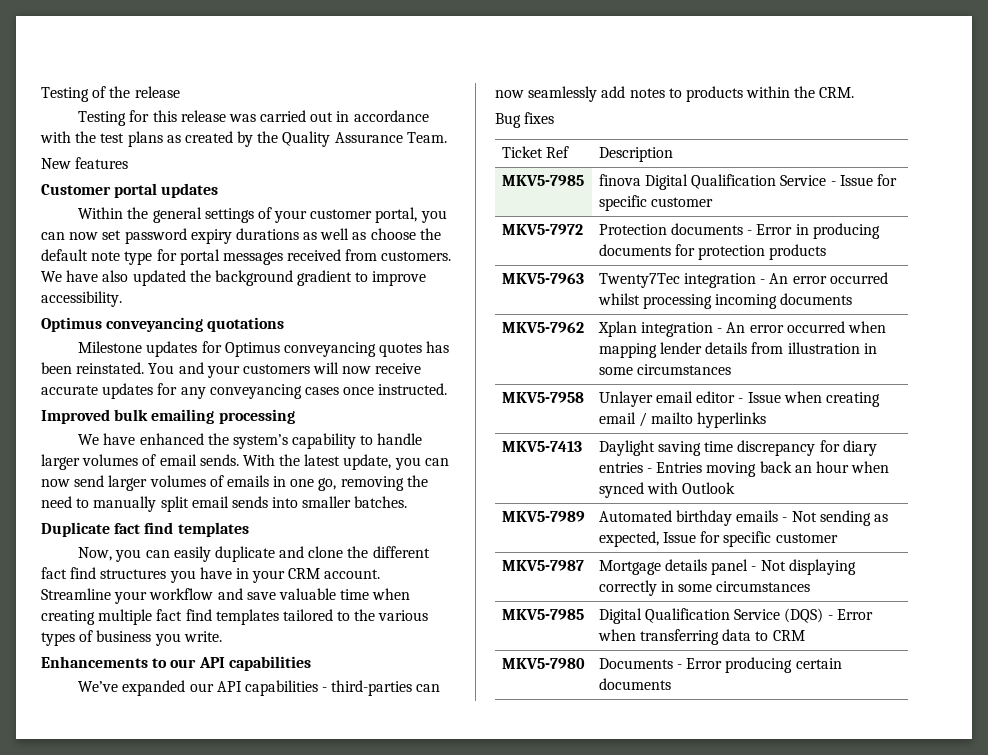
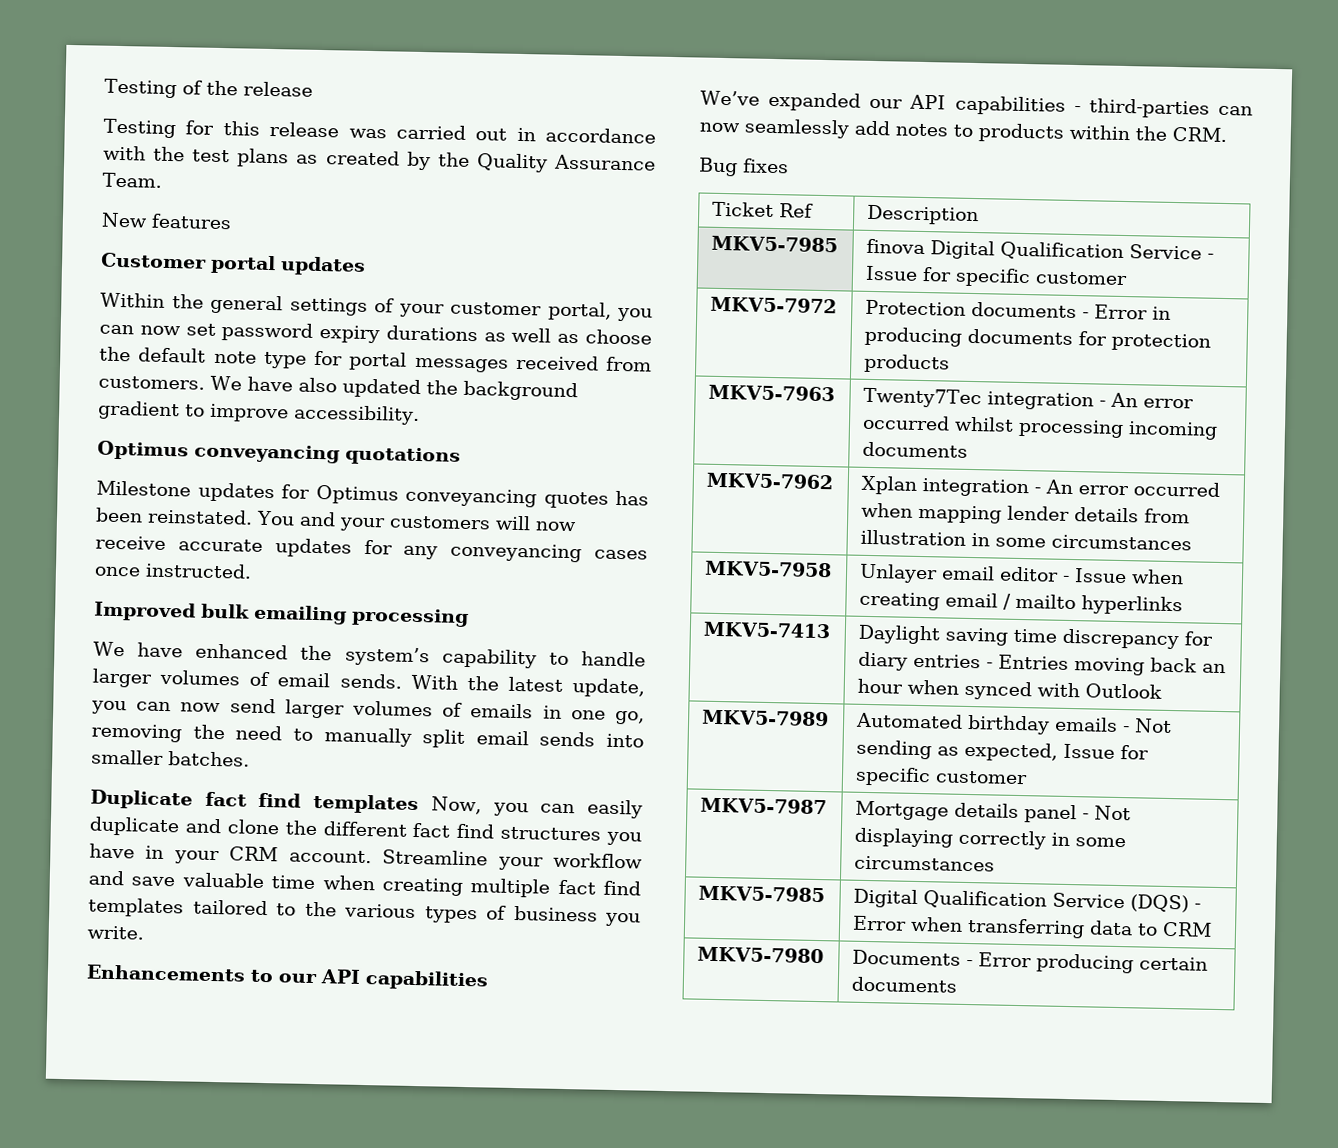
(249, 529) // -> (420, 804) none

